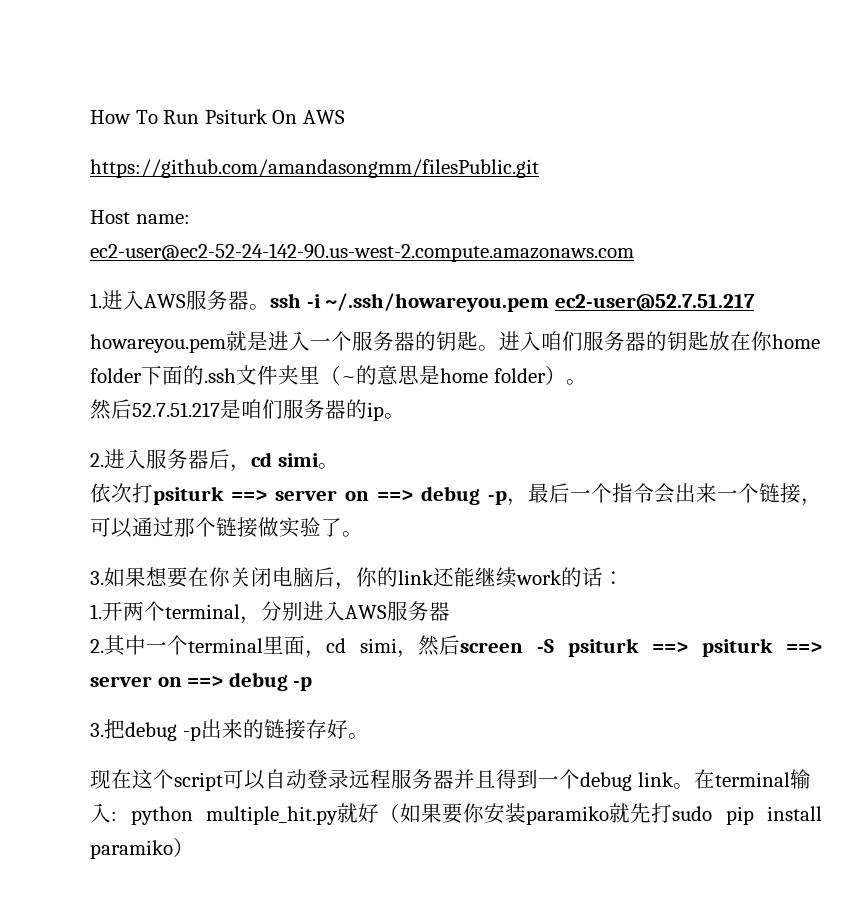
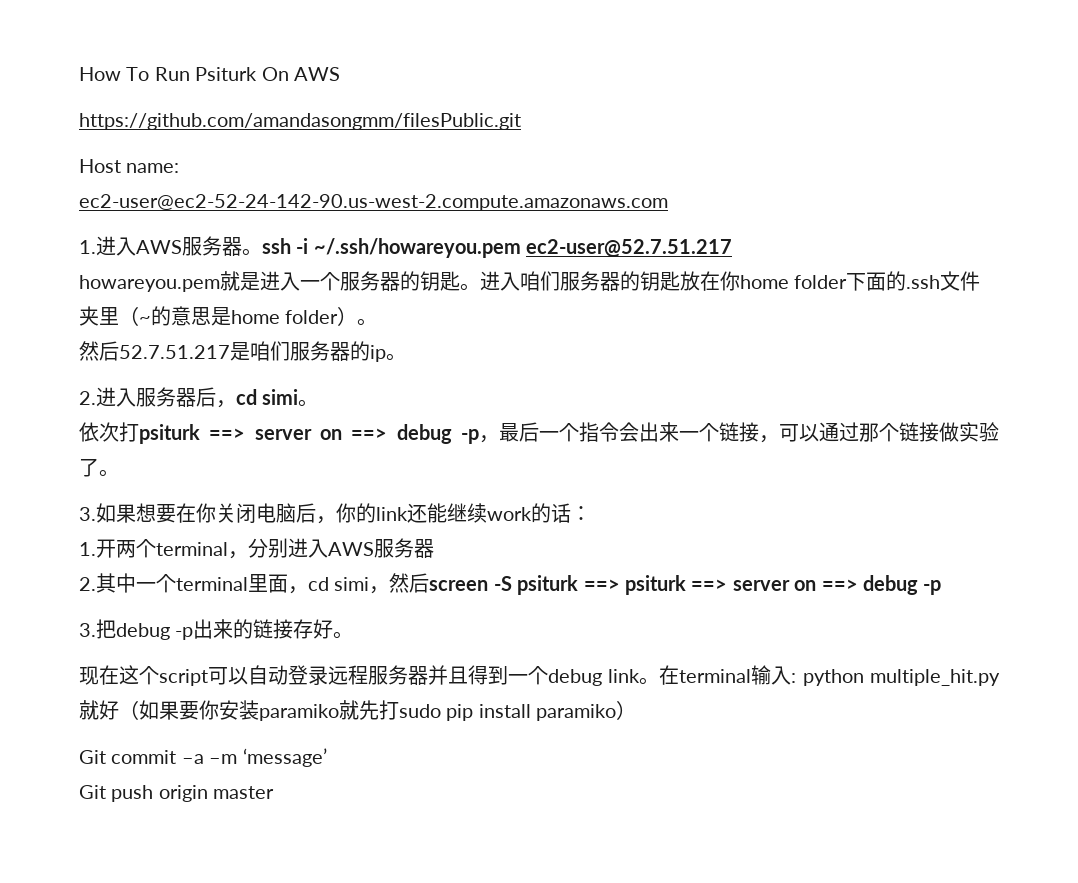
(194, 847) none -> [79,748,327,767] [79,785,275,802] // Git commit –a –m ‘message’ // Git push origin master

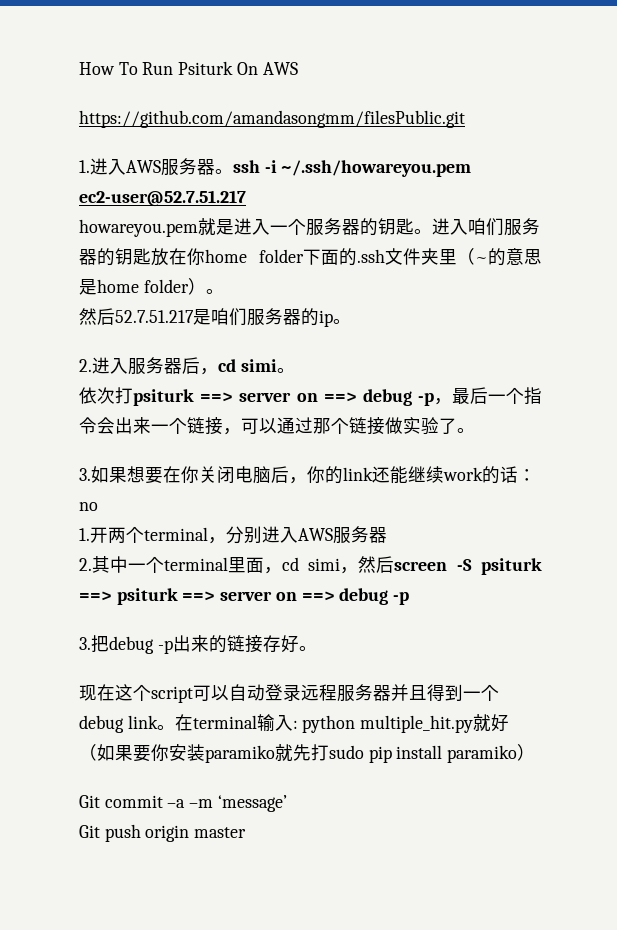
[79,159,180,173] [79,194,668,211] // Host name: // ec2-user@ec2-52-24-142-90.us-west-2.compute.amazonaws.com -> (465, 119) none
(591, 513) none -> [79,502,98,511] no

